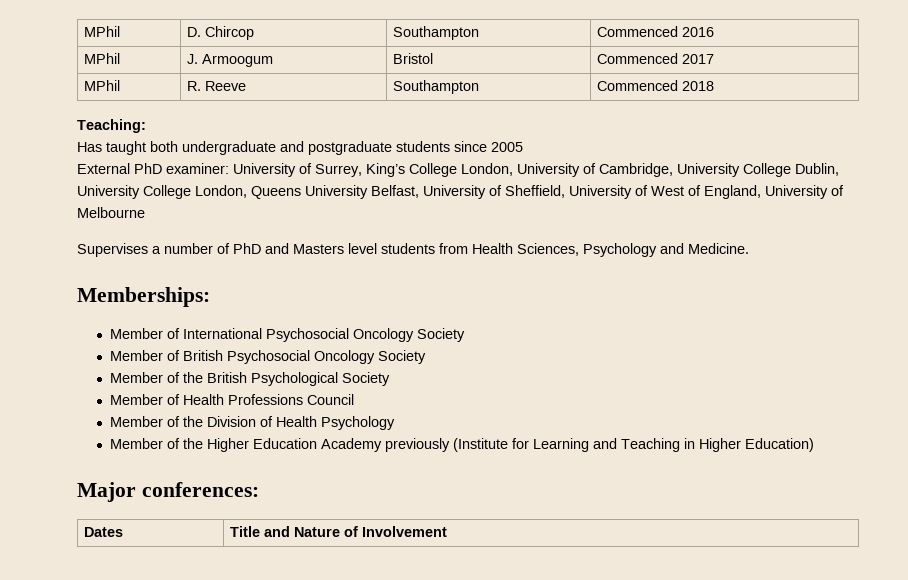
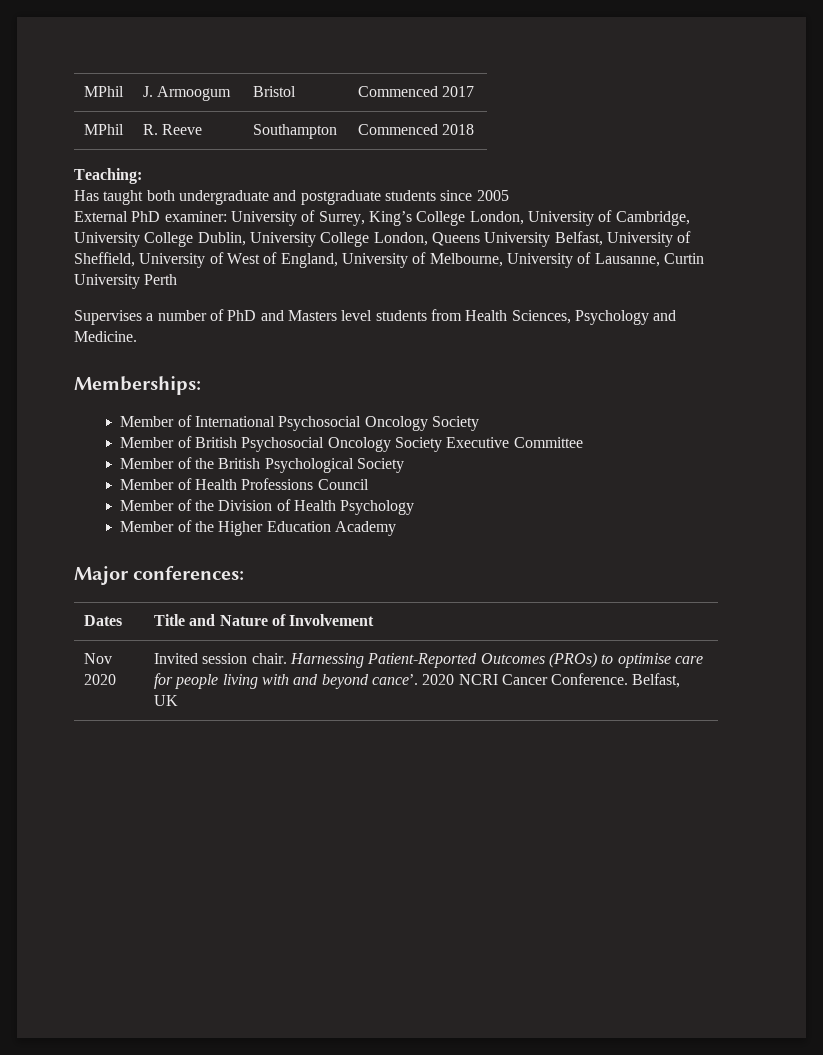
[84,26,121,37] [187,26,255,40] [393,26,480,40] [597,26,715,37] [84,53,121,64] MPhil | D. Chircop | Southampton | Commenced 2016 // MPhil -> [83,86,124,97] MPhil
[77,207,145,218] Melbourne -> [429,252,704,268] [74,274,178,289] Melbourne, University of Lausanne, Curtin University Perth
(427, 357) none -> [446,437,583,448] Executive Committee
[385,438,815,452] previously (Institute for Learning and Teaching in Higher Education) -> (397, 528) none
(448, 531) none -> [83,653,112,664] [83,674,116,685] [153,652,703,668] [153,673,681,689] [153,695,178,706] // Nov 2020 | Invited session chair. Harnessing Patient-Reported Outcomes (PROs) to optimise care for people living with and beyond cance’. 2020 NCRI Cancer Conference. Belfast, UK

